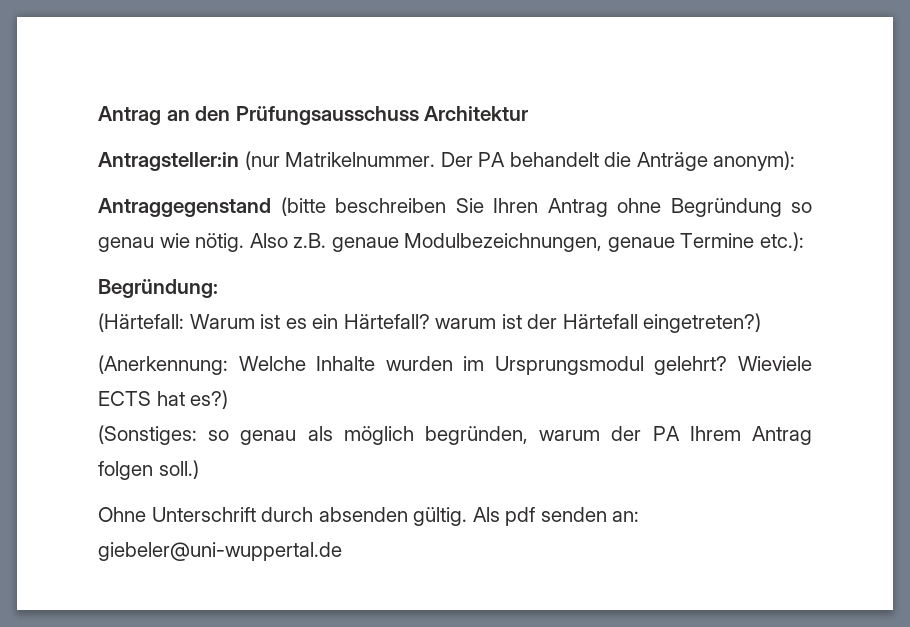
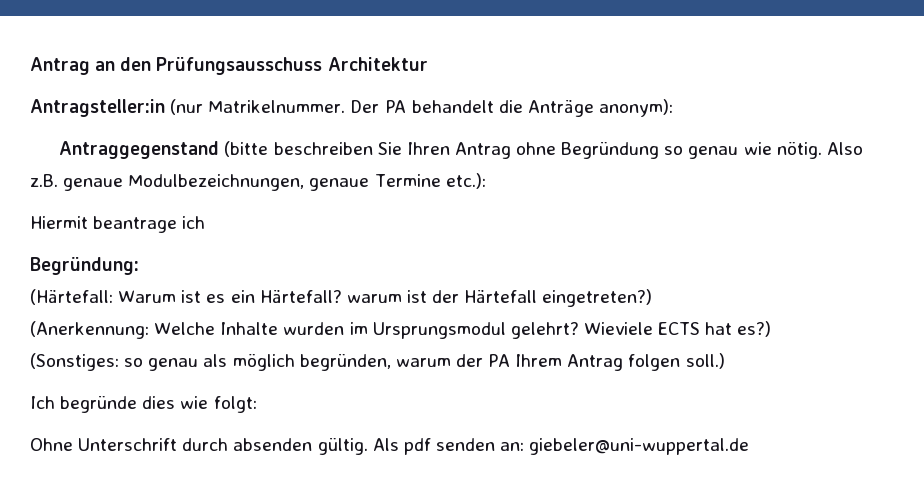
(804, 241) none -> [30,216,206,233] // Hiermit beantrage ich
(199, 469) none -> [30,396,257,413] // Ich begründe dies wie folgt:

